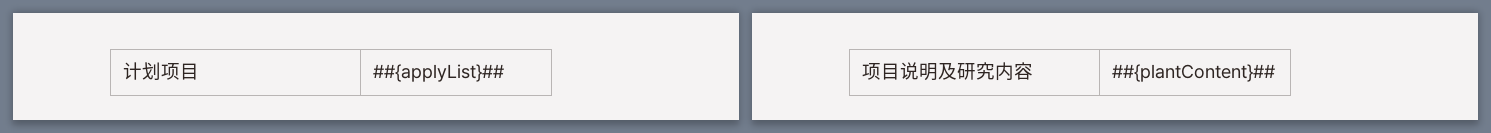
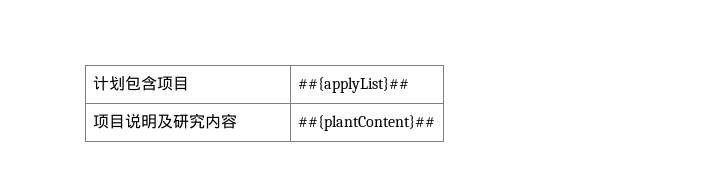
(162, 71) none -> [124,75,157,91] 包含

